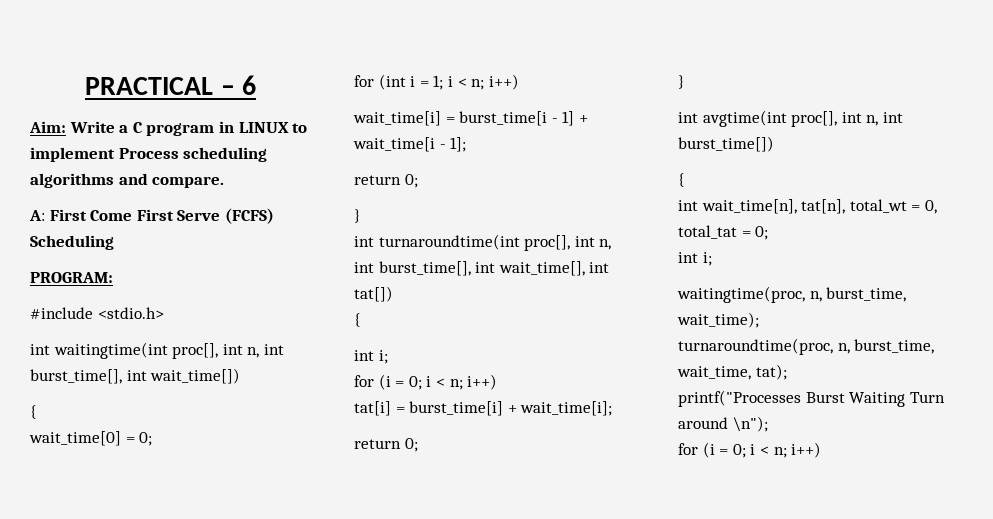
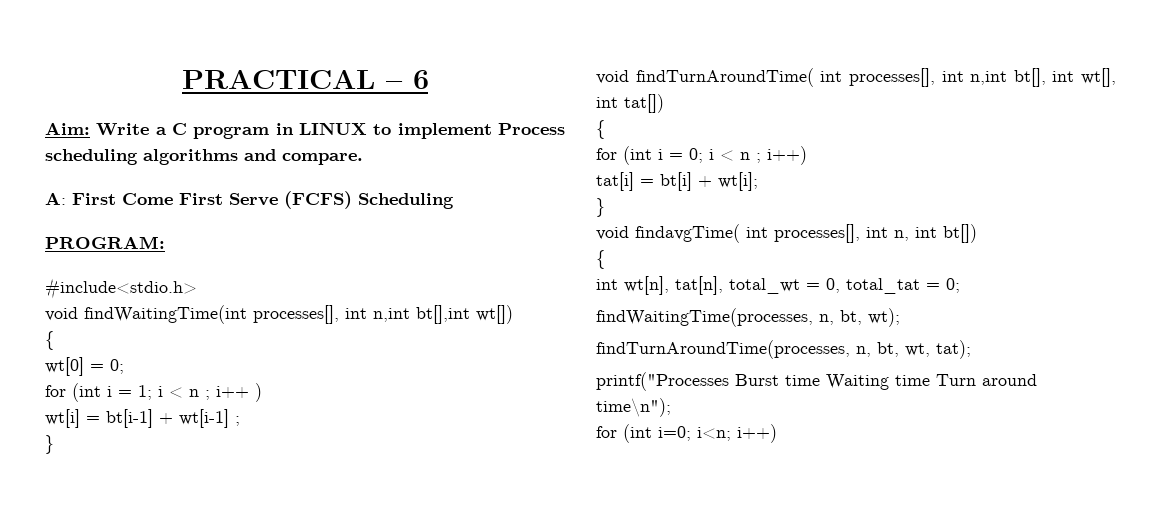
[30,307,164,319] [30,342,284,359] [30,368,241,384] [30,405,37,419] [29,431,121,446] #include <stdio.h> // int waitingtime(int proc[], int n, int burst_time[], int wait_time[]) // { // wait_time[0] -> [45,278,197,299] [45,305,513,324] [45,331,54,350] [45,357,84,376] #include<stdio.h> // void findWaitingTime(int processes[], int n,int bt[],int wt[]) // { // wt[0]
[471,74,519,90] [353,111,588,126] [353,137,467,152] [354,174,418,188] [354,209,361,223] [354,234,612,251] [354,261,585,276] n; i++) // wait_time[i] = burst_time[i - 1] + wait_time[i - 1]; // return 0; // } // int turnaroundtime(int proc[], int n, int burst_time[], int wait_time[], -> [189,383,262,402] [45,409,240,428] [45,435,54,454] [596,68,1116,87] n ; i++ ) // wt[i] = bt[i-1] + wt[i-1] ; // } // void findTurnAroundTime( int processes[], int n,int bt[], int wt[],
[354,350,388,364] [354,374,463,390] // int i; // for (i = 0; i < n; -> [596,146,761,165] // for (int i = 0; i < n ;
[409,401,613,416] [354,438,418,452] [678,75,685,89] [678,110,903,127] [678,136,774,152] [678,173,685,187] [678,199,797,214] burst_time[i] + wait_time[i]; // return 0; // } // int avgtime(int proc[], int n, int burst_time[]) // { // int wait_time[n], -> [660,172,758,191] [596,198,605,217] [596,224,977,243] [596,250,605,269] [596,276,669,295] bt[i] + wt[i]; // } // void findavgTime( int processes[], int n, int bt[]) // { // int wt[n],
[678,252,712,266] [677,286,907,303] [677,312,759,328] [678,338,935,355] [677,366,751,380] int i; // waitingtime(proc, n, burst_time, wait_time); // turnaroundtime(proc, n, burst_time, wait_time, -> [596,308,900,327] [596,340,930,359] findWaitingTime(processes, n, bt, wt); // findTurnAroundTime(processes, n, bt, wt,
[849,392,906,407] Waiting -> [785,374,930,390] time Waiting time
[732,416,768,432] [678,442,787,458] \n"); // for (i = 0; i < n; -> [596,398,671,417] [596,424,731,443] time\n"); // for (int i=0; i<n;

